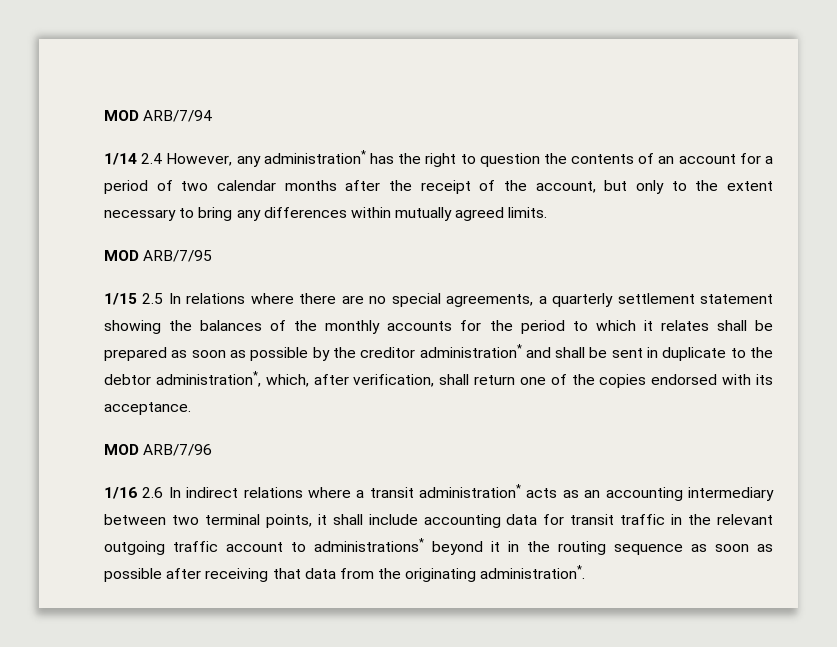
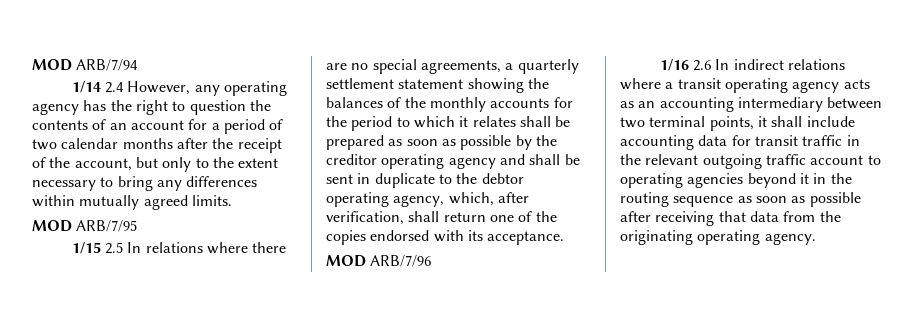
[263,150,366,164] administration* -> [223,81,287,96] [32,103,79,115] operating agency
[419,344,522,358] administration* -> [381,154,496,169] operating agency
[155,371,261,387] administration*, -> [326,192,445,207] operating agency,
[419,484,522,498] administration* -> [724,78,840,93] operating agency
[314,538,424,552] administrations* -> [620,173,744,188] operating agencies
[480,565,586,579] administration*. -> [697,230,816,245] operating agency.

